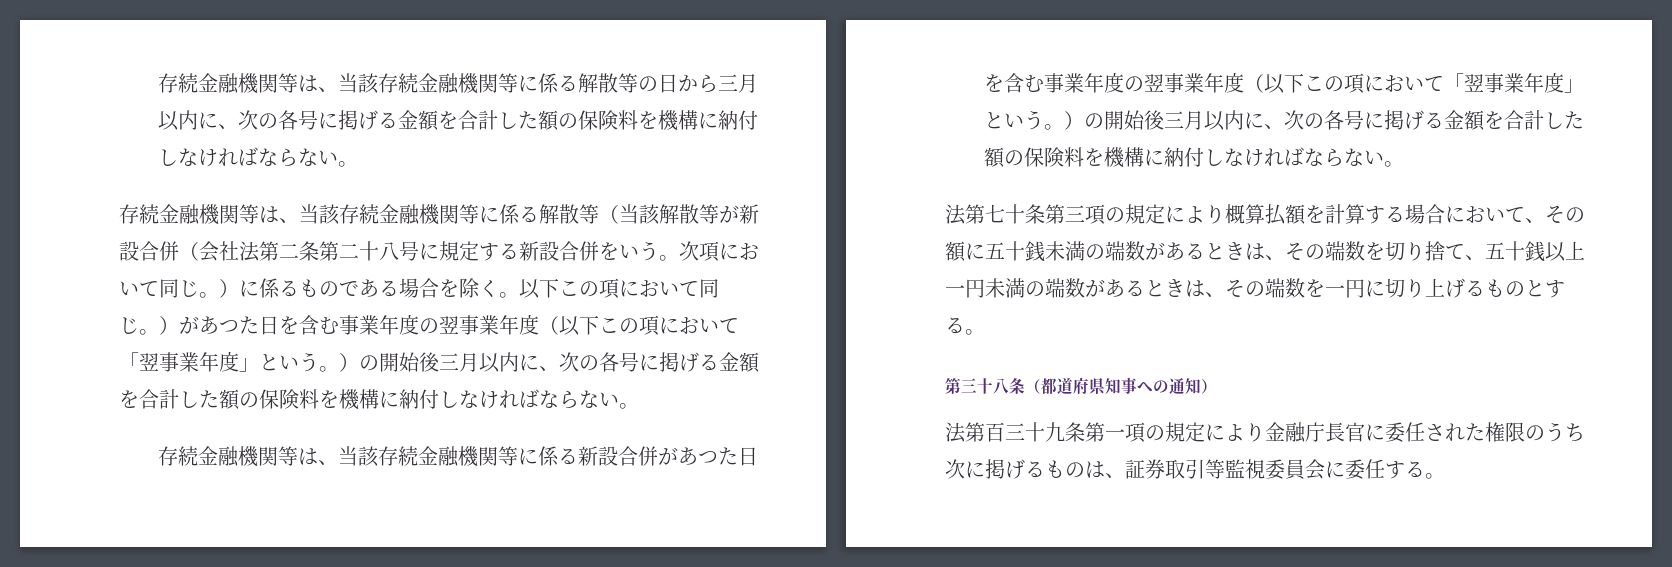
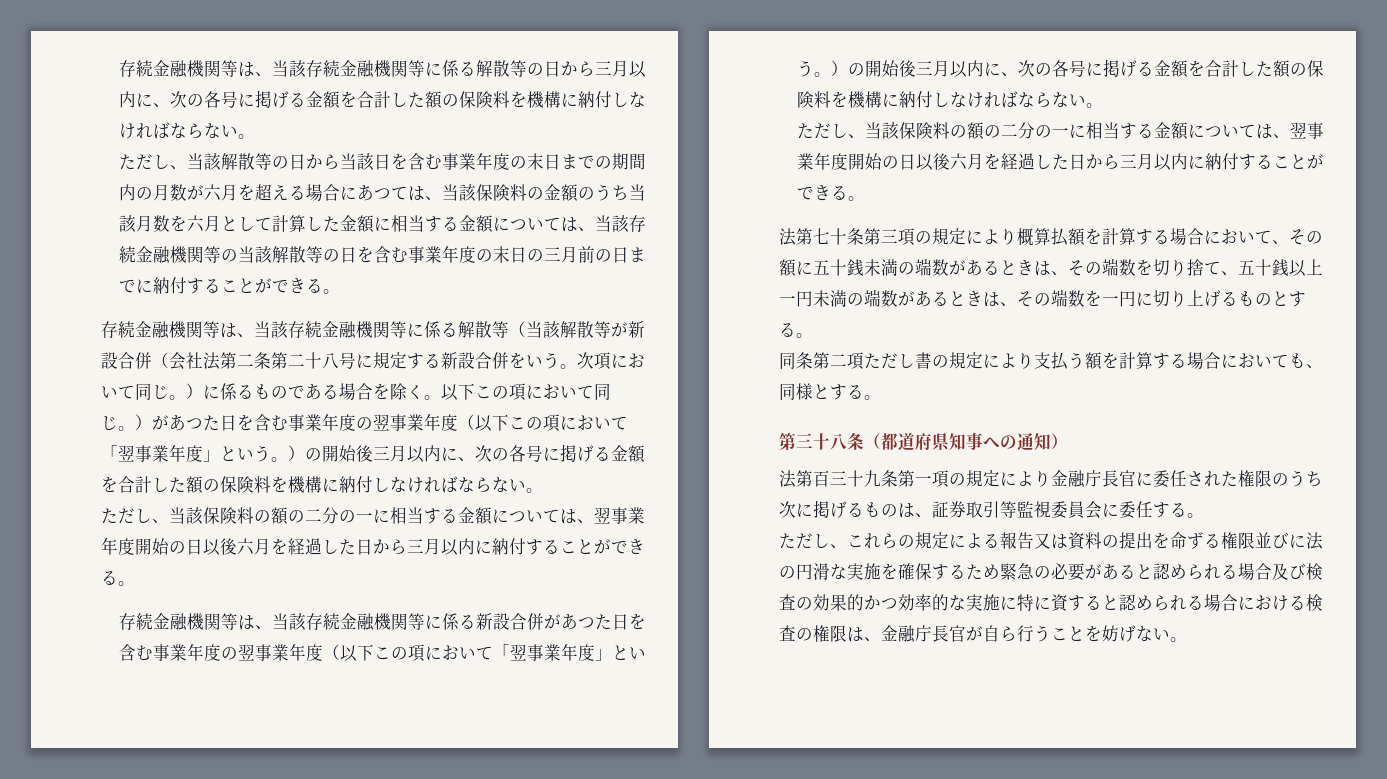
(358, 164) none -> [119,152,647,171] [119,184,647,202] [119,215,647,233] [119,245,647,264] [119,277,341,294] // ただし、当該解散等の日から当該日を含む事業年度の末日までの期間内の月数が六月を超える場合にあつては、当該保険料の金額のうち当該月数を六月として計算した金額に相当する金額については、当該存続金融機関等の当該解散等の日を含む事業年度の末日の三月前の日までに納付することができる。
(639, 406) none -> [101,507,645,525] [101,537,645,556] [101,570,135,586] // ただし、当該保険料の額の二分の一に相当する金額については、翌事業年度開始の日以後六月を経過した日から三月以内に納付することができる。
(1404, 164) none -> [797,122,1325,140] [797,152,1325,171] [797,185,866,201] // ただし、当該保険料の額の二分の一に相当する金額については、翌事業年度開始の日以後六月を経過した日から三月以内に納付することができる。
(985, 332) none -> [779,352,1323,370] [779,383,881,400] // 同条第二項ただし書の規定により支払う額を計算する場合においても、同様とする。
(1445, 476) none -> [779,532,1323,550] [779,563,1323,581] [779,594,1323,612] [779,625,1187,643] // ただし、これらの規定による報告又は資料の提出を命ずる権限並びに法の円滑な実施を確保するため緊急の必要があると認められる場合及び検査の効果的かつ効率的な実施に特に資すると認められる場合における検査の権限は、金融庁長官が自ら行うことを妨げない。

